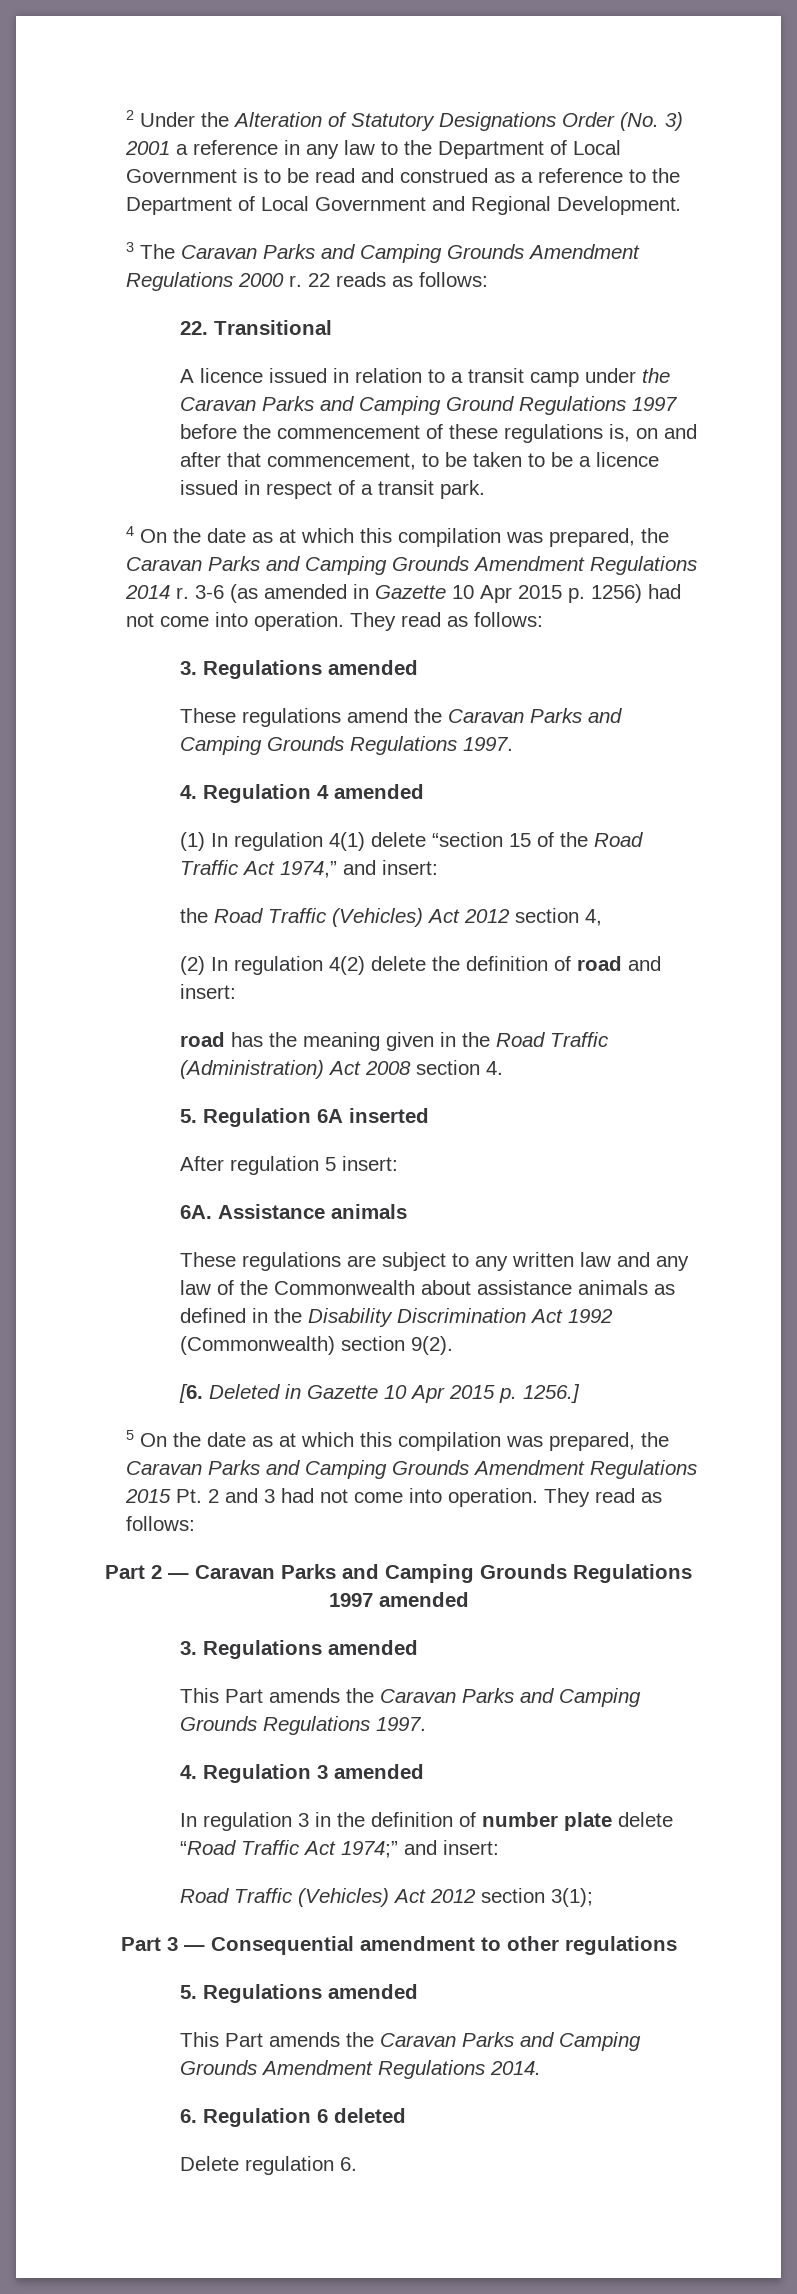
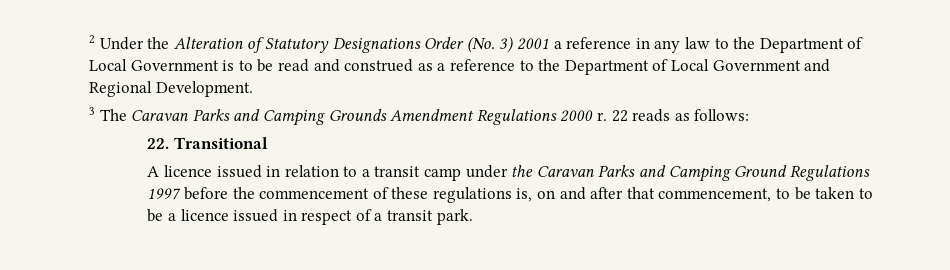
[125,526,669,547] [125,556,697,575] [124,584,681,603] [125,612,543,631] [179,660,418,679] [179,708,622,727] [179,736,513,755] [179,784,424,803] [179,832,643,851] [179,860,438,878] [179,908,602,927] [179,956,661,975] [179,984,236,999] [179,1032,609,1051] [179,1060,503,1079] [179,1108,429,1127] [179,1156,398,1175] [179,1204,407,1219] [179,1252,689,1271] [179,1280,675,1295] [179,1308,613,1327] [179,1336,453,1355] [178,1384,580,1403] [125,1430,669,1451] [125,1460,697,1479] [124,1488,662,1507] [125,1516,195,1531] [105,1564,692,1583] [328,1592,469,1607] [179,1640,418,1659] [179,1688,641,1707] [179,1716,426,1735] [179,1764,424,1783] [179,1812,673,1831] [179,1840,499,1858] [179,1888,593,1907] [120,1936,677,1955] [179,1984,418,2003] [179,2032,641,2051] [179,2060,541,2079] [179,2108,406,2127] [179,2156,357,2175] // 4 On the date as at which this compilation was prepared, the Caravan Parks and Camping Grounds Amendment Regulations 2014 r. 3-6 (as amended in Gazette 10 Apr 2015 p. 1256) had not come into operation. They read as follows: // 3. Regulations amended // These regulations amend the Caravan Parks and Camping Grounds Regulations 1997. // 4. Regulation 4 amended // (1) In regulation 4(1) delete “section 15 of the Road Traffic Act 1974,” and insert: // the Road Traffic (Vehicles) Act 2012 section 4, // (2) In regulation 4(2) delete the definition of road and insert: // road has the meaning given in the Road Traffic (Administration) Act 2008 section 4. // 5. Regulation 6A inserted // After regulation 5 insert: // 6A. Assistance animals // These regulations are subject to any written law and any law of the Commonwealth about assistance animals as defined in the Disability Discrimination Act 1992 (Commonwealth) section 9(2). // [6. Deleted in Gazette 10 Apr 2015 p. 1256.] // 5 On the date as at which this compilation was prepared, the Caravan Parks and Camping Grounds Amendment Regulations 2015 Pt. 2 and 3 had not come into operation. They read as follows: // Part 2 — Caravan Parks and Camping Grounds Regulations 1997 amended // 3. Regulations amended // This Part amends the Caravan Parks and Camping Grounds Regulations 1997. // 4. Regulation 3 amended // In regulation 3 in the definition of number plate delete “Road Traffic Act 1974;” and insert: // Road Traffic (Vehicles) Act 2012 section 3(1); // Part 3 — Consequential amendment to other regulations // 5. Regulations amended // This Part amends the Caravan Parks and Camping Grounds Amendment Regulations 2014. // 6. Regulation 6 deleted // Delete regulation 6. -> (473, 217) none

